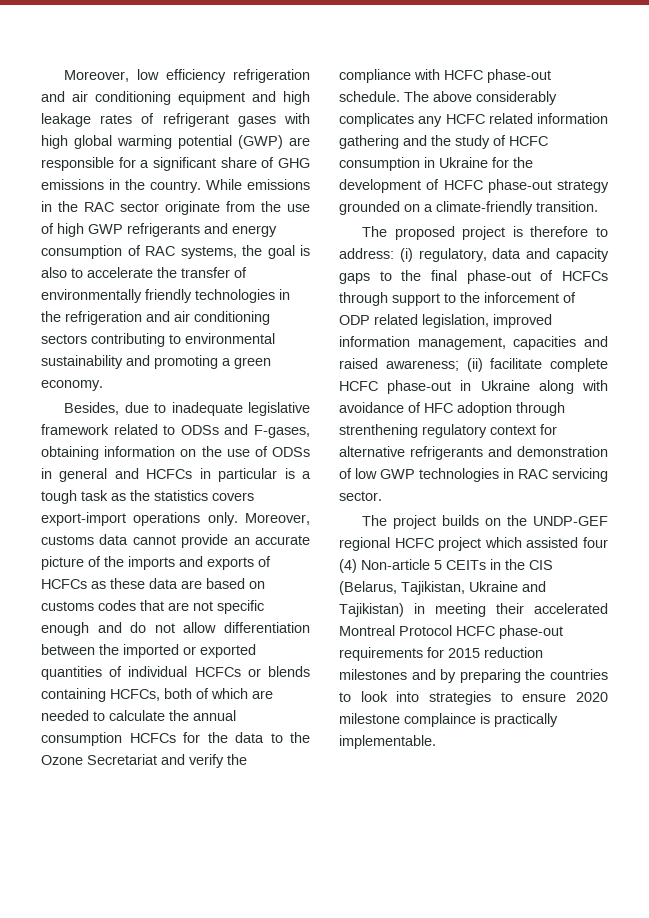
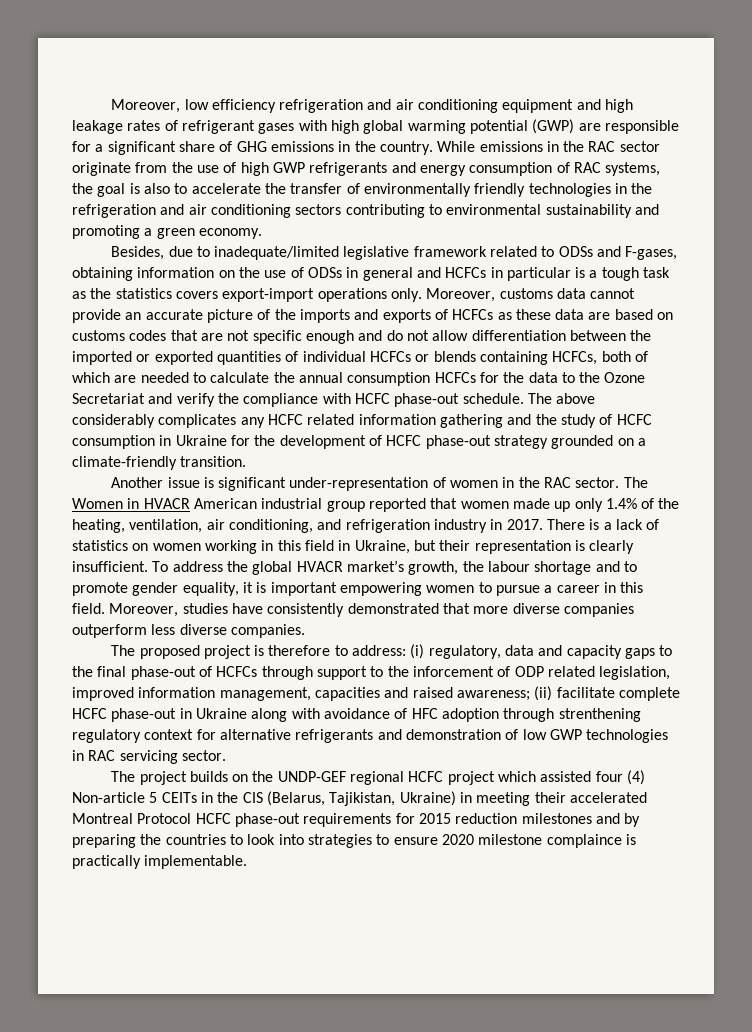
[171,402,243,416] inadequate -> [214,246,340,260] inadequate/limited
(598, 206) none -> [111,477,648,491] [72,498,680,512] [72,519,660,533] [72,540,635,554] [72,560,637,575] [72,582,644,596] [72,603,634,617] [72,624,305,638] // Another issue is significant under-representation of women in the RAC sector. The Women in HVACR American industrial group reported that women made up only 1.4% of the heating, ventilation, air conditioning, and refrigeration industry in 2017. There is a lack of statistics on women working in this field in Ukraine, but their representation is clearly insufficient. To address the global HVACR market’s growth, the labour shortage and to promote gender equality, it is important empowering women to pursue a career in this field. Moreover, studies have consistently demonstrated that more diverse companies outperform less diverse companies.
[469,581,546,592] [339,603,404,617] Ukraine and Tajikistan) -> [399,791,456,806] Ukraine)

